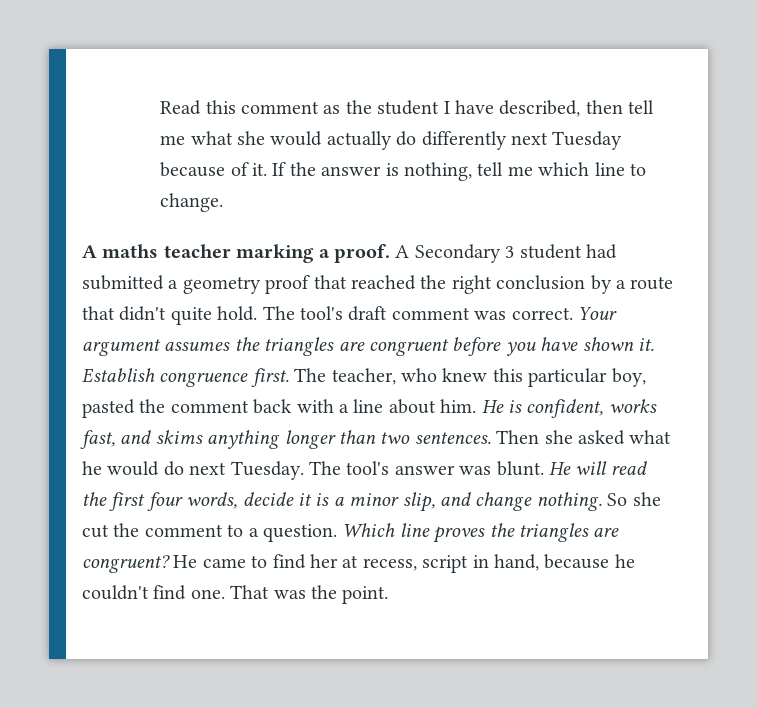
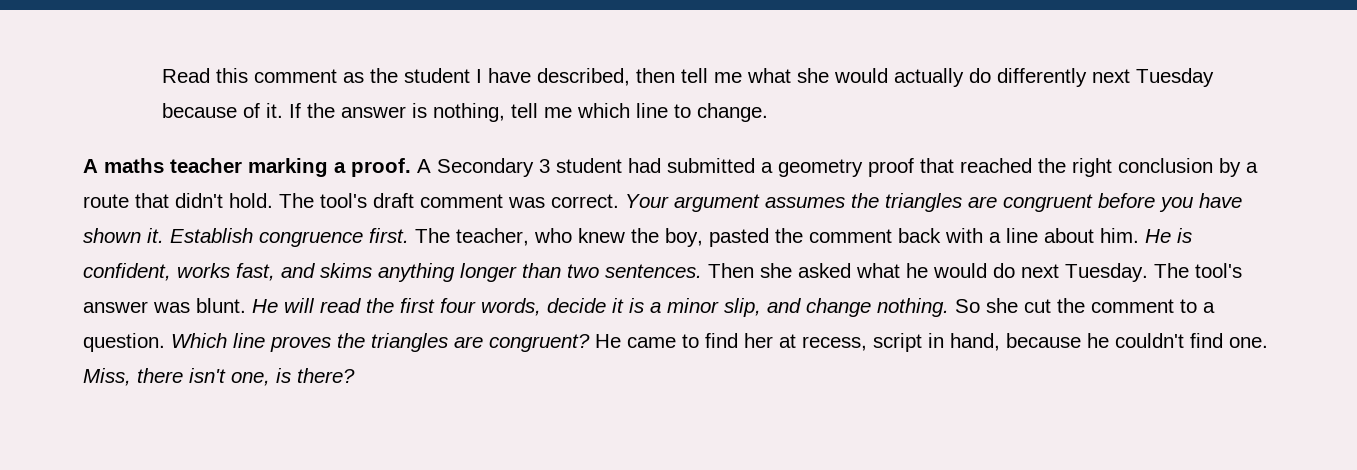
[170,307,212,325] quite -> (223, 200) none
[492,368,608,387] this particular -> [631,228,659,243] the
[230,585,389,604] That was the point. -> [83,368,355,386] Miss, there isn't one, is there?

